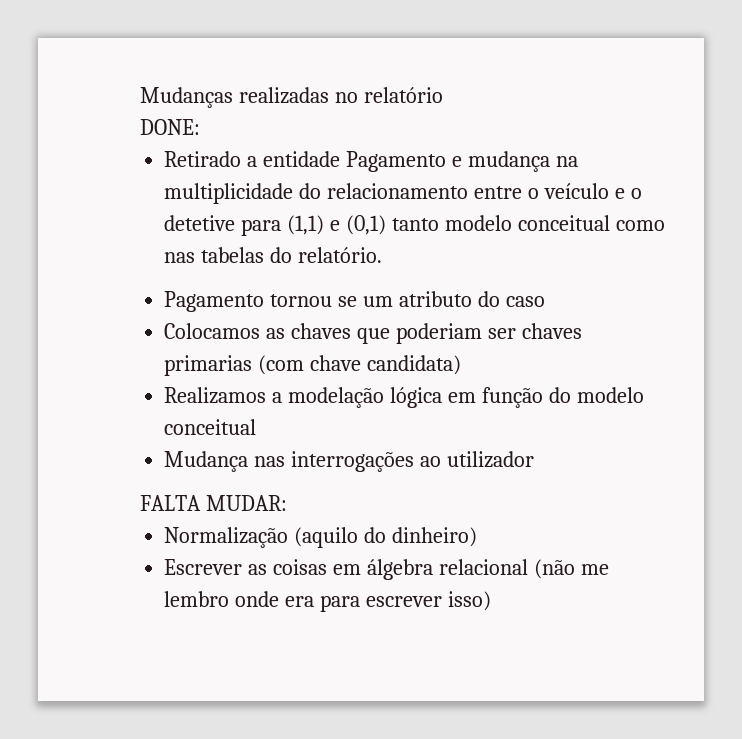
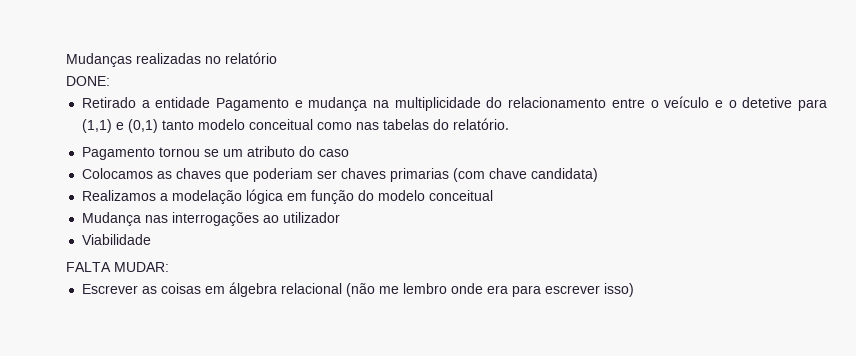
(535, 459) none -> [81,234,151,245] // Viabilidade
[164,527,478,548] // Normalização (aquilo do dinheiro) -> (170, 267) none

